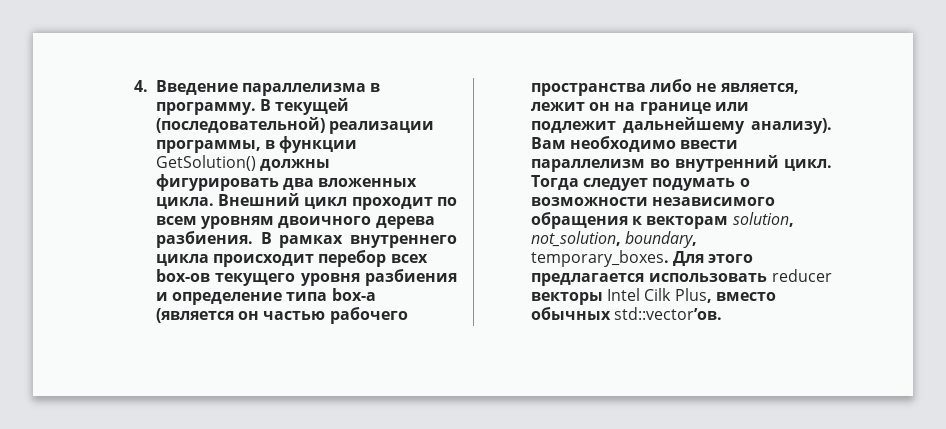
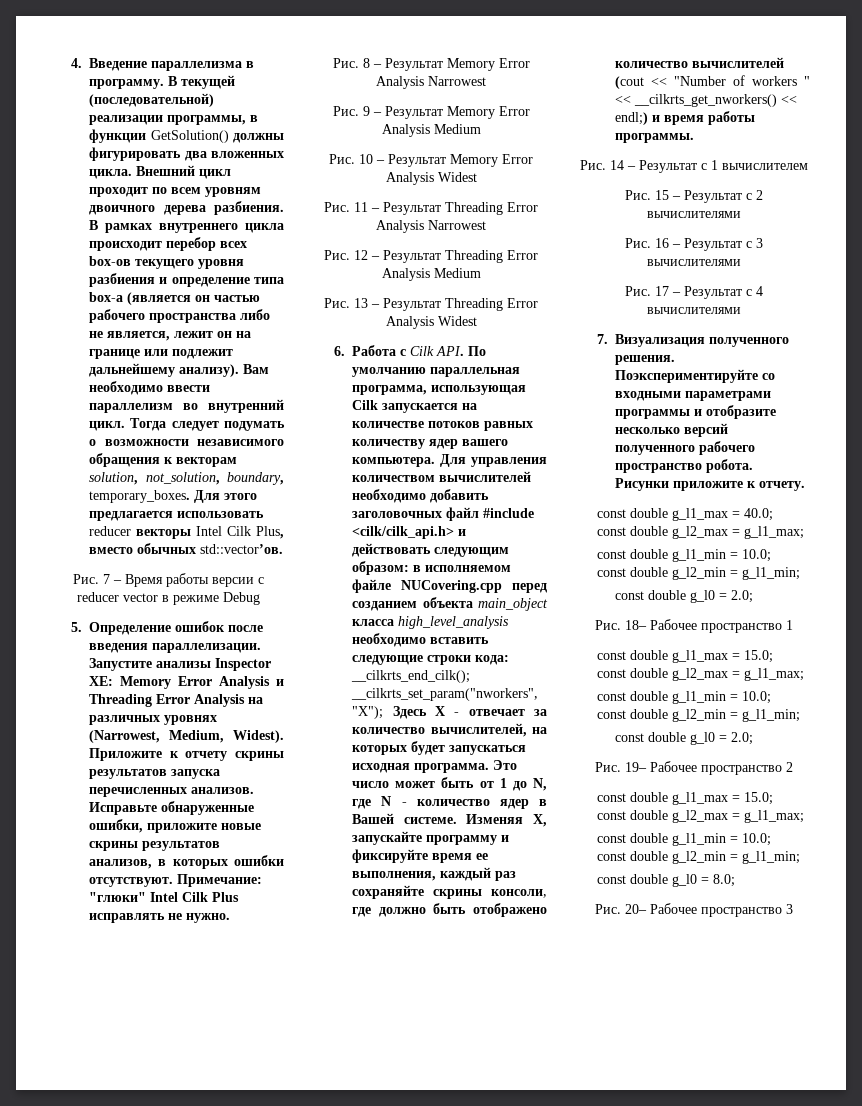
(723, 313) none -> [72,573,264,587] [76,592,260,605] [70,621,264,635] [89,643,262,653] [89,658,272,671] [89,676,284,689] [89,694,264,707] [89,715,218,725] [89,730,284,743] [89,748,284,761] [89,769,221,779] [89,787,255,797] [89,801,255,815] [89,819,262,833] [89,841,221,851] [89,855,284,869] [89,874,263,887] [89,892,240,902] [89,913,231,923] [332,58,530,71] [376,76,486,89] [332,106,530,119] [381,124,481,137] [329,154,533,167] [385,172,477,185] [324,202,538,215] [376,220,486,233] [324,250,538,263] [381,268,481,281] [324,298,538,311] [385,316,477,329] [333,345,487,356] [352,367,521,377] [352,385,527,395] [352,400,478,413] [352,421,534,431] [352,439,509,449] [352,454,547,467] [352,471,532,482] [352,489,490,503] [352,507,535,521] [352,526,467,539] [352,543,510,557] [352,561,512,575] [352,579,547,593] [352,597,548,611] [352,616,510,629] [352,633,490,647] [352,655,510,665] [351,670,471,683] [351,688,539,701] [352,706,547,719] [352,723,547,737] [352,741,527,755] [352,760,518,773] [352,777,547,791] [352,796,547,809] [352,813,547,827] [352,831,510,845] [352,849,489,863] [352,867,517,881] [352,885,547,899] [352,903,547,917] [615,57,785,68] [615,75,810,89] [615,94,798,107] [615,111,756,125] [615,133,695,143] [580,160,808,173] [625,190,763,203] [647,211,741,218] [625,238,763,251] [647,259,741,266] [625,286,763,299] [647,307,741,314] [596,334,790,347] [615,355,676,365] [615,369,776,383] [615,391,772,401] [615,405,777,419] [615,423,729,437] [615,441,756,455] [615,459,754,473] [615,478,806,491] [596,508,773,521] [596,526,804,539] [596,549,771,562] [596,567,800,580] [615,590,754,603] [595,619,793,633] [596,650,773,663] [596,668,804,681] [596,691,771,704] [596,709,800,722] [615,732,754,745] [595,761,793,775] [596,792,773,805] [596,810,804,823] [596,833,771,846] [596,851,800,864] [596,874,735,887] [595,903,793,917] // Рис. 7 – Время работы версии с reducer vector в режиме Debug // 5. Определение ошибок после введения параллелизации. Запустите анализы Inspector XE: Memory Error Analysis и Threading Error Analysis на различных уровнях (Narrowest, Medium, Widest). Приложите к отчету скрины результатов запуска перечисленных анализов. Исправьте обнаруженные ошибки, приложите новые скрины результатов анализов, в которых ошибки отсутствуют. Примечание: "глюки" Intel Cilk Plus исправлять не нужно. // Рис. 8 – Результат Memory Error Analysis Narrowest // Рис. 9 – Результат Memory Error Analysis Medium // Рис. 10 – Результат Memory Error Analysis Widest // Рис. 11 – Результат Threading Error Analysis Narrowest // Рис. 12 – Результат Threading Error Analysis Medium // Рис. 13 – Результат Threading Error Analysis Widest // 6. Работа с Cilk API. По умолчанию параллельная программа, использующая Cilk запускается на количестве потоков равных количеству ядер вашего компьютера. Для управления количеством вычислителей необходимо добавить заголовочных файл #include <cilk/cilk_api.h> и действовать следующим образом: в исполняемом файле NUCovering.cpp перед созданием объекта main_object класса high_level_analysis необходимо вставить следующие строки кода: __cilkrts_end_cilk(); __cilkrts_set_param("nworkers", "X"); Здесь Х - отвечает за количество вычислителей, на которых будет запускаться исходная программа. Это число может быть от 1 до N, где N - количество ядер в Вашей системе. Изменяя Х, запускайте программу и фиксируйте время ее выполнения, каждый раз сохраняйте скрины консоли, где должно быть отображено количество вычислителей (cout << "Number of workers " << __cilkrts_get_nworkers() << endl;) и время работы программы. // Рис. 14 – Результат с 1 вычислителем // Рис. 15 – Результат с 2 вычислителями // Рис. 16 – Результат с 3 вычислителями // Рис. 17 – Результат с 4 вычислителями // 7. Визуализация полученного решения. Поэкспериментируйте со входными параметрами программы и отобразите несколько версий полученного рабочего пространство робота. Рисунки приложите к отчету. // const double g_l1_max = 40.0; // const double g_l2_max = g_l1_max; // const double g_l1_min = 10.0; // const double g_l2_min = g_l1_min; // const double g_l0 = 2.0; // Рис. 18– Рабочее пространство 1 // const double g_l1_max = 15.0; // const double g_l2_max = g_l1_max; // const double g_l1_min = 10.0; // const double g_l2_min = g_l1_min; // const double g_l0 = 2.0; // Рис. 19– Рабочее пространство 2 // const double g_l1_max = 15.0; // const double g_l2_max = g_l1_max; // const double g_l1_min = 10.0; // const double g_l2_min = g_l1_min; // const double g_l0 = 8.0; // Рис. 20– Рабочее пространство 3

